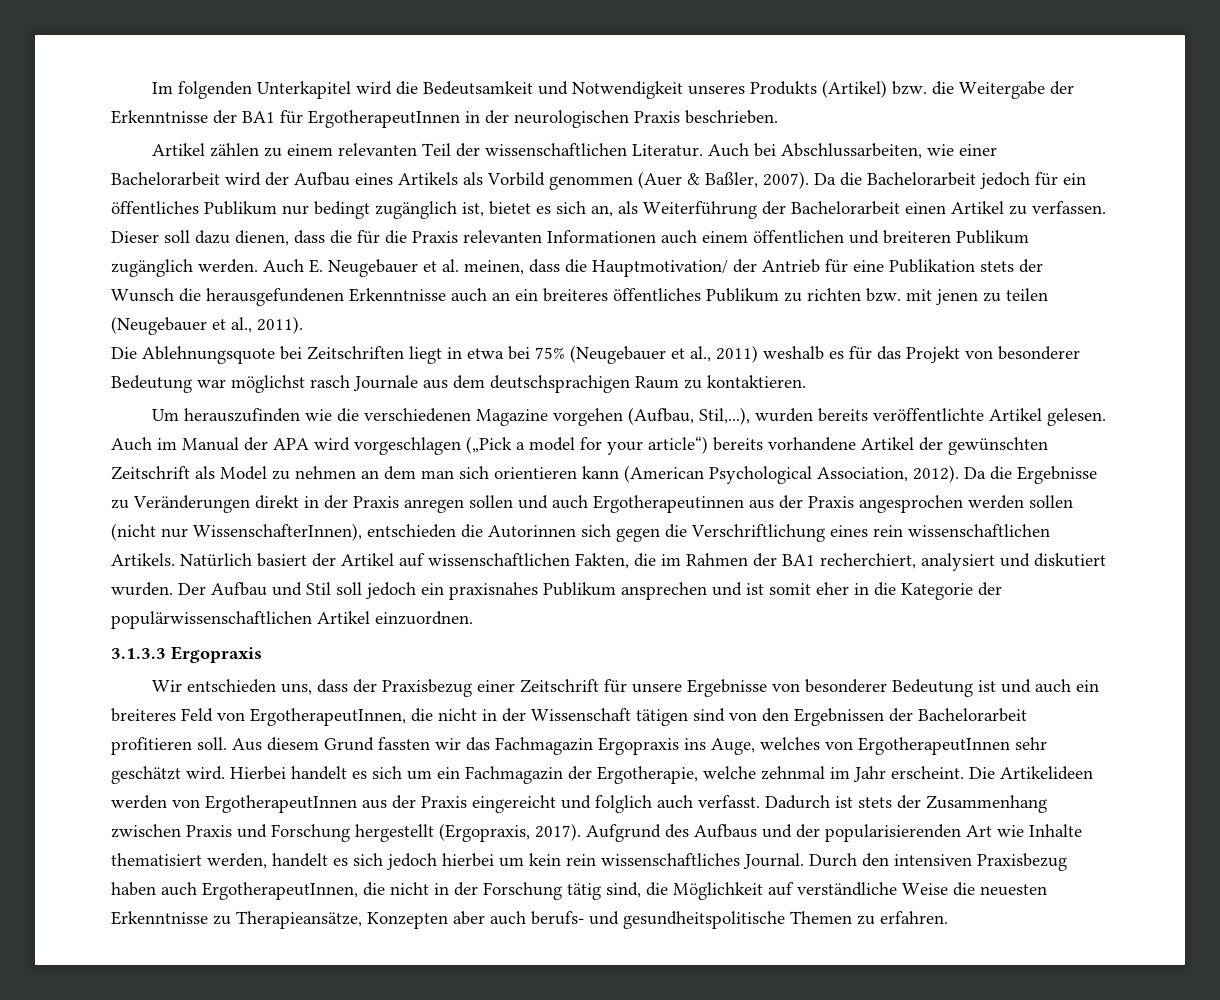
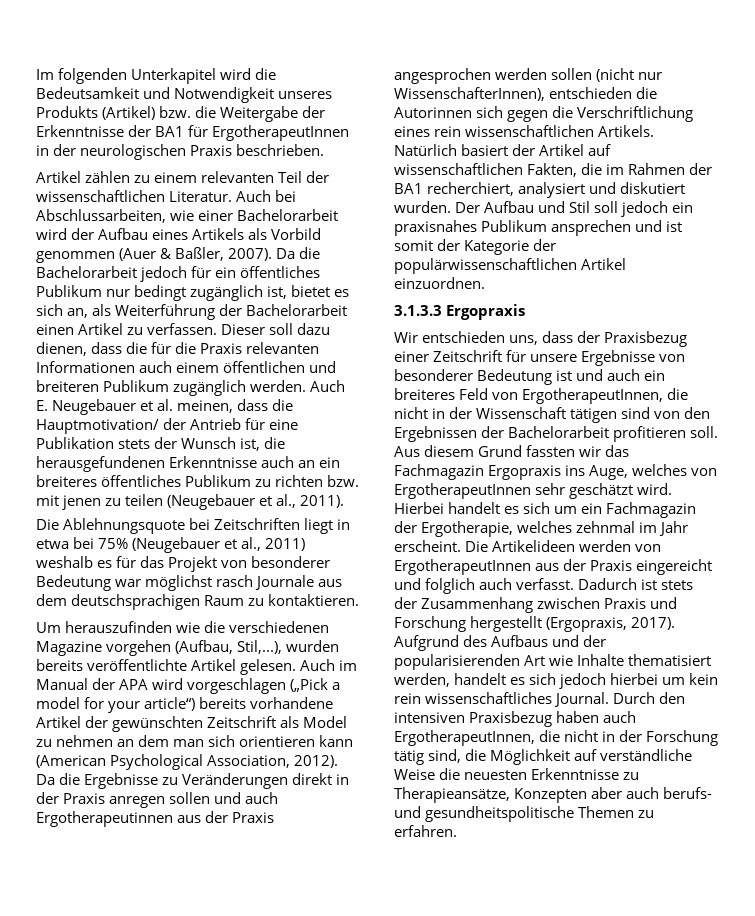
(174, 295) none -> [240,438,261,451] ist,
[816,582,896,596] eher in die -> [437,239,461,251] der
[703,766,756,779] welche -> [517,521,573,533] welches

